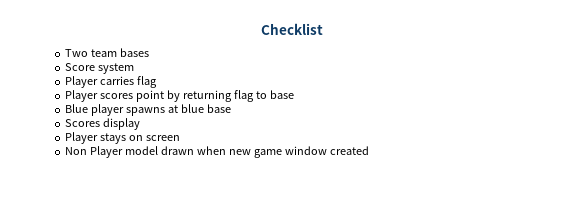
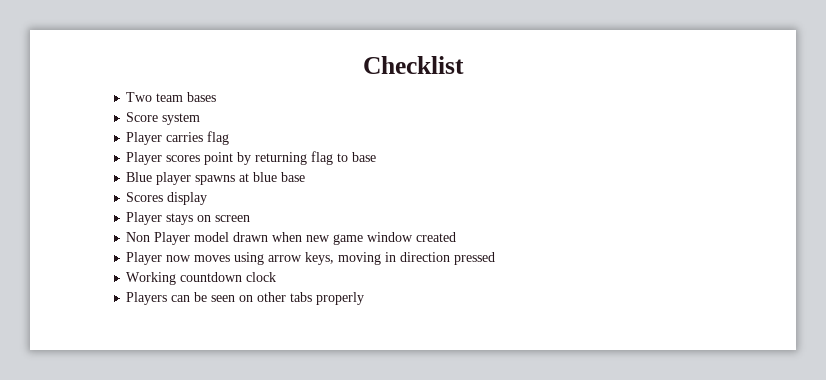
(369, 150) none -> [126,252,496,265] [126,272,277,285] [126,292,365,305] // Player now moves using arrow keys, moving in direction pressed // Working countdown clock // Players can be seen on other tabs properly

